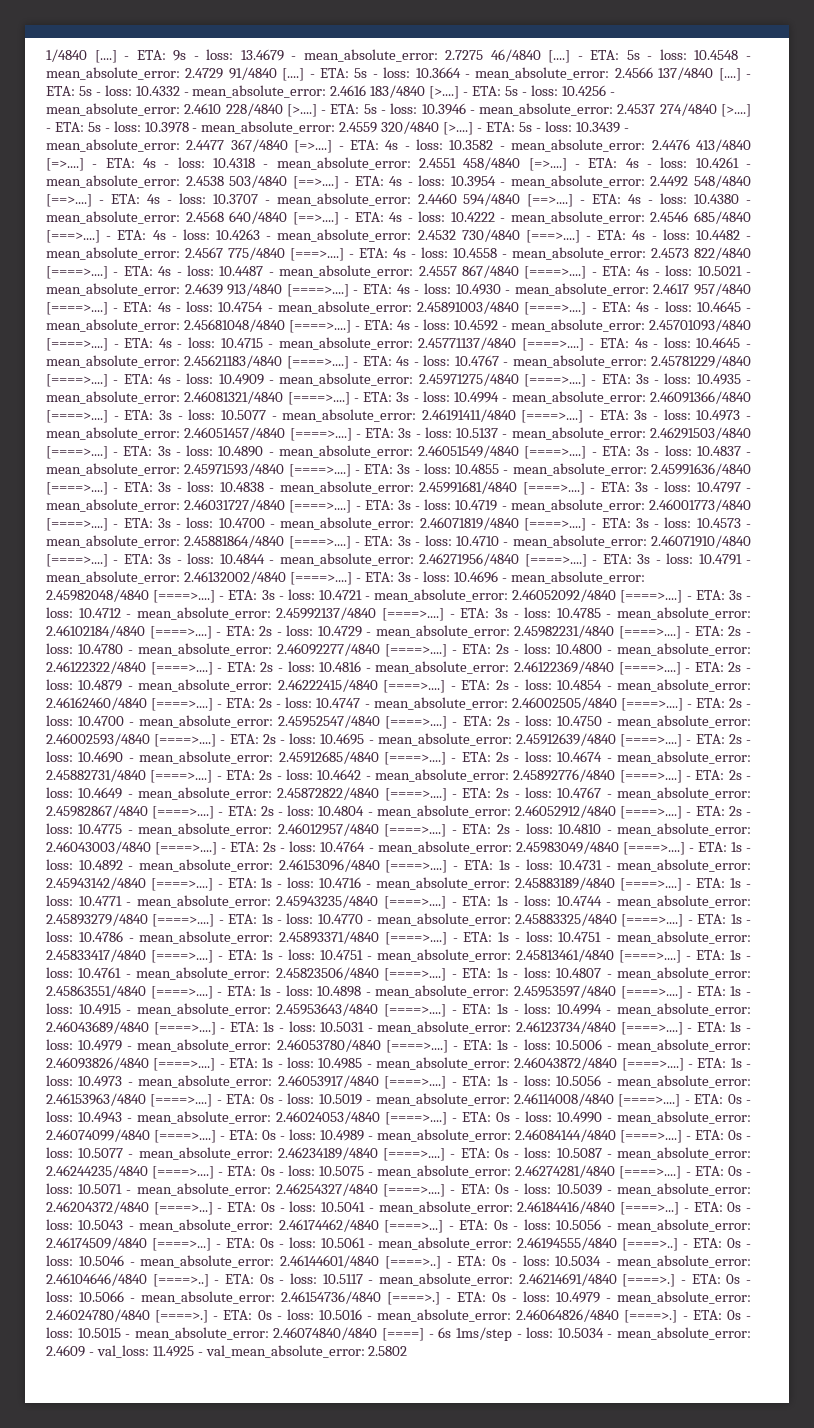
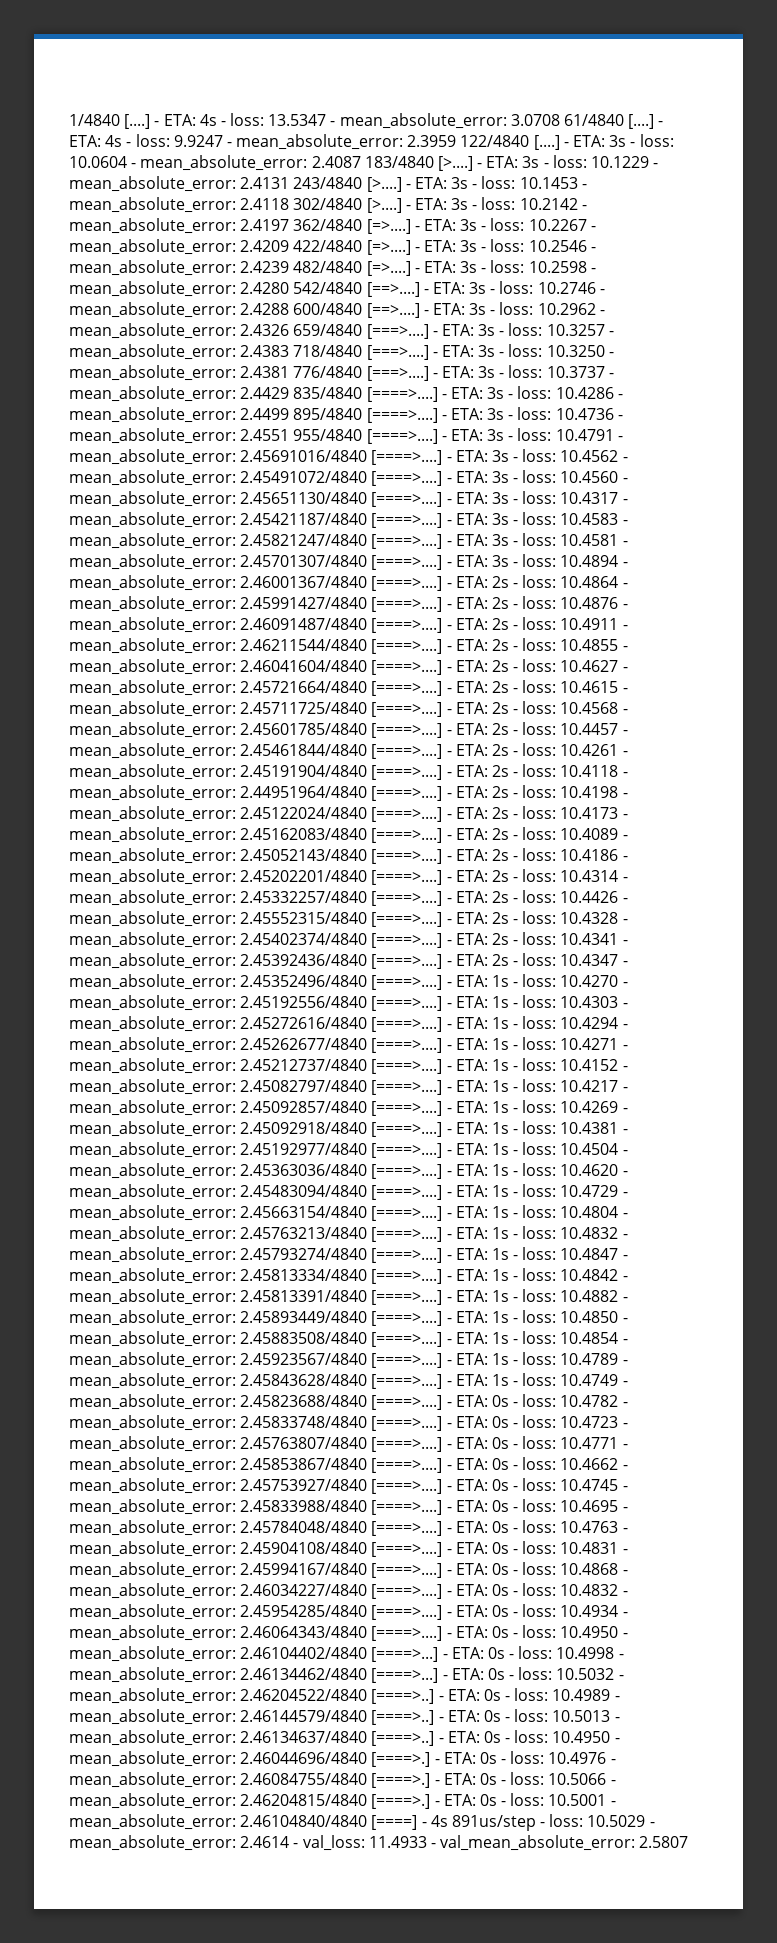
[173,49,751,63] [46,67,751,81] [46,85,615,99] [46,103,752,117] [46,121,629,135] [46,139,751,153] [46,157,752,171] [46,175,752,189] [46,193,752,207] [46,211,752,225] [46,229,751,243] [46,247,751,261] [46,265,752,279] [46,283,752,297] [46,301,752,315] [46,319,751,333] [46,337,752,351] [46,355,751,369] [46,373,751,387] [46,391,751,405] [46,409,751,423] [46,427,751,441] [46,445,752,459] [46,463,751,477] [46,481,752,495] [46,499,751,513] [46,517,751,531] [46,535,752,549] [46,553,520,567] 9s - loss: 13.4679 - mean_absolute_error: 2.7275 46/4840 [....] - ETA: 5s - loss: 10.4548 - mean_absolute_error: 2.4729 91/4840 [....] - ETA: 5s - loss: 10.3664 - mean_absolute_error: 2.4566 137/4840 [....] - ETA: 5s - loss: 10.4332 - mean_absolute_error: 2.4616 183/4840 [>....] - ETA: 5s - loss: 10.4256 - mean_absolute_error: 2.4610 228/4840 [>....] - ETA: 5s - loss: 10.3946 - mean_absolute_error: 2.4537 274/4840 [>....] - ETA: 5s - loss: 10.3978 - mean_absolute_error: 2.4559 320/4840 [>....] - ETA: 5s - loss: 10.3439 - mean_absolute_error: 2.4477 367/4840 [=>....] - ETA: 4s - loss: 10.3582 - mean_absolute_error: 2.4476 413/4840 [=>....] - ETA: 4s - loss: 10.4318 - mean_absolute_error: 2.4551 458/4840 [=>....] - ETA: 4s - loss: 10.4261 - mean_absolute_error: 2.4538 503/4840 [==>....] - ETA: 4s - loss: 10.3954 - mean_absolute_error: 2.4492 548/4840 [==>....] - ETA: 4s - loss: 10.3707 - mean_absolute_error: 2.4460 594/4840 [==>....] - ETA: 4s - loss: 10.4380 - mean_absolute_error: 2.4568 640/4840 [==>....] - ETA: 4s - loss: 10.4222 - mean_absolute_error: 2.4546 685/4840 [===>....] - ETA: 4s - loss: 10.4263 - mean_absolute_error: 2.4532 730/4840 [===>....] - ETA: 4s - loss: 10.4482 - mean_absolute_error: 2.4567 775/4840 [===>....] - ETA: 4s - loss: 10.4558 - mean_absolute_error: 2.4573 822/4840 [====>....] - ETA: 4s - loss: 10.4487 - mean_absolute_error: 2.4557 867/4840 [====>....] - ETA: 4s - loss: 10.5021 - mean_absolute_error: 2.4639 913/4840 [====>....] - ETA: 4s - loss: 10.4930 - mean_absolute_error: 2.4617 957/4840 [====>....] - ETA: 4s - loss: 10.4754 - mean_absolute_error: 2.45891003/4840 [====>....] - ETA: 4s - loss: 10.4645 - mean_absolute_error: 2.45681048/4840 [====>....] - ETA: 4s - loss: 10.4592 - mean_absolute_error: 2.45701093/4840 [====>....] - ETA: 4s - loss: 10.4715 - mean_absolute_error: 2.45771137/4840 [====>....] - ETA: 4s - loss: 10.4645 - mean_absolute_error: 2.45621183/4840 [====>....] - ETA: 4s - loss: 10.4767 - mean_absolute_error: 2.45781229/4840 [====>....] - ETA: 4s - loss: 10.4909 - mean_absolute_error: 2.45971275/4840 [====>....] - ETA: 3s - loss: 10.4935 - mean_absolute_error: 2.46081321/4840 [====>....] - ETA: 3s - loss: 10.4994 - mean_absolute_error: 2.46091366/4840 [====>....] - ETA: 3s - loss: 10.5077 - mean_absolute_error: 2.46191411/4840 [====>....] - ETA: 3s - loss: 10.4973 - mean_absolute_error: 2.46051457/4840 [====>....] - ETA: 3s - loss: 10.5137 - mean_absolute_error: 2.46291503/4840 [====>....] - ETA: 3s - loss: 10.4890 - mean_absolute_error: 2.46051549/4840 [====>....] - ETA: 3s - loss: 10.4837 - mean_absolute_error: 2.45971593/4840 [====>....] - ETA: 3s - loss: 10.4855 - mean_absolute_error: 2.45991636/4840 [====>....] - ETA: 3s - loss: 10.4838 - mean_absolute_error: 2.45991681/4840 [====>....] - ETA: 3s - loss: 10.4797 - mean_absolute_error: 2.46031727/4840 [====>....] - ETA: 3s - loss: 10.4719 - mean_absolute_error: 2.46001773/4840 [====>....] - ETA: 3s - loss: 10.4700 - mean_absolute_error: 2.46071819/4840 [====>....] - ETA: 3s - loss: 10.4573 - mean_absolute_error: 2.45881864/4840 [====>....] - ETA: 3s - loss: 10.4710 - mean_absolute_error: 2.46071910/4840 [====>....] - ETA: 3s - loss: 10.4844 - mean_absolute_error: 2.46271956/4840 -> [199,113,664,129] [69,134,674,150] [69,155,659,171] [69,176,587,192] [69,197,587,213] [69,218,596,234] [69,239,596,255] [69,260,596,276] [69,281,605,297] [69,302,605,318] [69,323,614,339] [69,344,614,360] [69,365,614,381] [69,386,623,402] [69,407,623,423] [69,428,363,444] 4s - loss: 13.5347 - mean_absolute_error: 3.0708 61/4840 [....] - ETA: 4s - loss: 9.9247 - mean_absolute_error: 2.3959 122/4840 [....] - ETA: 3s - loss: 10.0604 - mean_absolute_error: 2.4087 183/4840 [>....] - ETA: 3s - loss: 10.1229 - mean_absolute_error: 2.4131 243/4840 [>....] - ETA: 3s - loss: 10.1453 - mean_absolute_error: 2.4118 302/4840 [>....] - ETA: 3s - loss: 10.2142 - mean_absolute_error: 2.4197 362/4840 [=>....] - ETA: 3s - loss: 10.2267 - mean_absolute_error: 2.4209 422/4840 [=>....] - ETA: 3s - loss: 10.2546 - mean_absolute_error: 2.4239 482/4840 [=>....] - ETA: 3s - loss: 10.2598 - mean_absolute_error: 2.4280 542/4840 [==>....] - ETA: 3s - loss: 10.2746 - mean_absolute_error: 2.4288 600/4840 [==>....] - ETA: 3s - loss: 10.2962 - mean_absolute_error: 2.4326 659/4840 [===>....] - ETA: 3s - loss: 10.3257 - mean_absolute_error: 2.4383 718/4840 [===>....] - ETA: 3s - loss: 10.3250 - mean_absolute_error: 2.4381 776/4840 [===>....] - ETA: 3s - loss: 10.3737 - mean_absolute_error: 2.4429 835/4840 [====>....] - ETA: 3s - loss: 10.4286 - mean_absolute_error: 2.4499 895/4840 [====>....] - ETA: 3s - loss: 10.4736 - mean_absolute_error: 2.4551 955/4840
[183,571,646,585] [46,589,751,603] [46,607,752,621] [46,625,751,639] [46,643,751,657] [46,661,752,675] [46,679,751,693] [46,697,752,711] [46,715,752,729] [46,733,752,747] [46,751,751,765] [46,769,752,783] [46,787,751,801] [46,805,752,819] [46,823,751,837] [46,841,752,855] [46,859,751,873] [46,877,752,891] [46,895,752,909] [46,913,751,927] [46,931,751,945] [46,949,751,963] [46,967,751,981] [46,985,752,999] [46,1003,752,1017] [46,1021,752,1035] [46,1039,751,1053] [46,1057,752,1071] [46,1075,751,1089] [46,1093,751,1107] [46,1111,751,1125] [46,1129,751,1143] [46,1147,751,1161] [46,1165,751,1179] [46,1183,751,1197] [46,1201,752,1215] [46,1219,751,1233] [46,1237,751,1251] [46,1255,751,1269] [46,1273,617,1287] 2.46132002/4840 [====>....] - ETA: 3s - loss: 10.4696 - mean_absolute_error: 2.45982048/4840 [====>....] - ETA: 3s - loss: 10.4721 - mean_absolute_error: 2.46052092/4840 [====>....] - ETA: 3s - loss: 10.4712 - mean_absolute_error: 2.45992137/4840 [====>....] - ETA: 3s - loss: 10.4785 - mean_absolute_error: 2.46102184/4840 [====>....] - ETA: 2s - loss: 10.4729 - mean_absolute_error: 2.45982231/4840 [====>....] - ETA: 2s - loss: 10.4780 - mean_absolute_error: 2.46092277/4840 [====>....] - ETA: 2s - loss: 10.4800 - mean_absolute_error: 2.46122322/4840 [====>....] - ETA: 2s - loss: 10.4816 - mean_absolute_error: 2.46122369/4840 [====>....] - ETA: 2s - loss: 10.4879 - mean_absolute_error: 2.46222415/4840 [====>....] - ETA: 2s - loss: 10.4854 - mean_absolute_error: 2.46162460/4840 [====>....] - ETA: 2s - loss: 10.4747 - mean_absolute_error: 2.46002505/4840 [====>....] - ETA: 2s - loss: 10.4700 - mean_absolute_error: 2.45952547/4840 [====>....] - ETA: 2s - loss: 10.4750 - mean_absolute_error: 2.46002593/4840 [====>....] - ETA: 2s - loss: 10.4695 - mean_absolute_error: 2.45912639/4840 [====>....] - ETA: 2s - loss: 10.4690 - mean_absolute_error: 2.45912685/4840 [====>....] - ETA: 2s - loss: 10.4674 - mean_absolute_error: 2.45882731/4840 [====>....] - ETA: 2s - loss: 10.4642 - mean_absolute_error: 2.45892776/4840 [====>....] - ETA: 2s - loss: 10.4649 - mean_absolute_error: 2.45872822/4840 [====>....] - ETA: 2s - loss: 10.4767 - mean_absolute_error: 2.45982867/4840 [====>....] - ETA: 2s - loss: 10.4804 - mean_absolute_error: 2.46052912/4840 [====>....] - ETA: 2s - loss: 10.4775 - mean_absolute_error: 2.46012957/4840 [====>....] - ETA: 2s - loss: 10.4810 - mean_absolute_error: 2.46043003/4840 [====>....] - ETA: 2s - loss: 10.4764 - mean_absolute_error: 2.45983049/4840 [====>....] - ETA: 1s - loss: 10.4892 - mean_absolute_error: 2.46153096/4840 [====>....] - ETA: 1s - loss: 10.4731 - mean_absolute_error: 2.45943142/4840 [====>....] - ETA: 1s - loss: 10.4716 - mean_absolute_error: 2.45883189/4840 [====>....] - ETA: 1s - loss: 10.4771 - mean_absolute_error: 2.45943235/4840 [====>....] - ETA: 1s - loss: 10.4744 - mean_absolute_error: 2.45893279/4840 [====>....] - ETA: 1s - loss: 10.4770 - mean_absolute_error: 2.45883325/4840 [====>....] - ETA: 1s - loss: 10.4786 - mean_absolute_error: 2.45893371/4840 [====>....] - ETA: 1s - loss: 10.4751 - mean_absolute_error: 2.45833417/4840 [====>....] - ETA: 1s - loss: 10.4751 - mean_absolute_error: 2.45813461/4840 [====>....] - ETA: 1s - loss: 10.4761 - mean_absolute_error: 2.45823506/4840 [====>....] - ETA: 1s - loss: 10.4807 - mean_absolute_error: 2.45863551/4840 [====>....] - ETA: 1s - loss: 10.4898 - mean_absolute_error: 2.45953597/4840 [====>....] - ETA: 1s - loss: 10.4915 - mean_absolute_error: 2.45953643/4840 [====>....] - ETA: 1s - loss: 10.4994 - mean_absolute_error: 2.46043689/4840 [====>....] - ETA: 1s - loss: 10.5031 - mean_absolute_error: 2.46123734/4840 [====>....] - ETA: 1s - loss: 10.4979 - mean_absolute_error: 2.46053780/4840 [====>....] - ETA: 1s - loss: 10.5006 - mean_absolute_error: 2.46093826/4840 [====>....] - ETA: 1s - loss: 10.4985 - mean_absolute_error: 2.46043872/4840 [====>....] - ETA: 1s - loss: 10.4973 - mean_absolute_error: 2.46053917/4840 [====>....] - ETA: 1s - loss: 10.5056 - mean_absolute_error: 2.46153963/4840 [====>....] - ETA: 0s - loss: 10.5019 - mean_absolute_error: 2.46114008/4840 [====>....] - ETA: 0s - loss: 10.4943 - mean_absolute_error: 2.46024053/4840 [====>....] - ETA: 0s - loss: 10.4990 - mean_absolute_error: 2.46074099/4840 [====>....] - ETA: 0s - loss: 10.4989 - mean_absolute_error: 2.46084144/4840 [====>....] - ETA: 0s - loss: 10.5077 - mean_absolute_error: 2.46234189/4840 [====>....] - ETA: 0s - loss: 10.5087 - mean_absolute_error: 2.46244235/4840 [====>....] - ETA: 0s - loss: 10.5075 - mean_absolute_error: 2.46274281/4840 [====>....] - ETA: 0s - loss: 10.5071 - mean_absolute_error: 2.46254327/4840 [====>....] - ETA: 0s - loss: 10.5039 - mean_absolute_error: 2.46204372/4840 [====>...] - ETA: 0s - loss: 10.5041 - mean_absolute_error: 2.46184416/4840 [====>...] - ETA: 0s - loss: 10.5043 - mean_absolute_error: 2.46174462/4840 [====>...] - ETA: 0s - loss: 10.5056 - mean_absolute_error: 2.46174509/4840 [====>...] - ETA: 0s - loss: 10.5061 - mean_absolute_error: 2.46194555/4840 [====>..] - ETA: 0s - loss: 10.5046 - mean_absolute_error: 2.46144601/4840 [====>..] - ETA: 0s - loss: 10.5034 - mean_absolute_error: 2.46104646/4840 [====>..] - ETA: 0s - loss: 10.5117 - mean_absolute_error: 2.46214691/4840 -> [240,449,628,465] [69,470,628,486] [69,491,628,507] [69,512,628,528] [69,533,628,549] [69,554,628,570] [69,575,628,591] [69,596,628,612] [69,617,628,633] [69,638,628,654] [69,659,628,675] [69,680,628,696] [69,701,628,717] [69,722,628,738] [69,743,628,759] [69,764,628,780] [69,785,628,801] [69,806,628,822] [69,827,628,843] [69,848,628,864] [69,869,628,885] [69,890,628,906] [69,911,628,927] [69,932,628,948] [69,953,628,969] [69,974,628,990] [69,995,628,1011] [69,1016,628,1032] [69,1037,628,1053] [69,1058,628,1074] [69,1079,628,1095] [69,1100,628,1116] [69,1121,628,1137] [69,1142,628,1158] [69,1163,628,1179] [69,1184,628,1200] [69,1205,628,1221] [69,1226,628,1242] [69,1247,628,1263] [69,1268,628,1284] [69,1289,628,1305] [69,1310,628,1326] [69,1331,628,1347] [69,1352,628,1368] [69,1373,628,1389] [69,1394,628,1410] [69,1415,628,1431] [69,1436,628,1452] [69,1457,628,1473] [69,1478,628,1494] [69,1499,628,1515] [69,1520,628,1536] [69,1541,628,1557] [69,1562,628,1578] [69,1583,628,1599] [69,1604,628,1620] [69,1625,628,1641] [69,1646,624,1662] [69,1667,624,1683] [69,1688,620,1704] [69,1709,620,1725] [69,1730,620,1746] [69,1751,616,1767] [69,1772,368,1788] 2.45691016/4840 [====>....] - ETA: 3s - loss: 10.4562 - mean_absolute_error: 2.45491072/4840 [====>....] - ETA: 3s - loss: 10.4560 - mean_absolute_error: 2.45651130/4840 [====>....] - ETA: 3s - loss: 10.4317 - mean_absolute_error: 2.45421187/4840 [====>....] - ETA: 3s - loss: 10.4583 - mean_absolute_error: 2.45821247/4840 [====>....] - ETA: 3s - loss: 10.4581 - mean_absolute_error: 2.45701307/4840 [====>....] - ETA: 3s - loss: 10.4894 - mean_absolute_error: 2.46001367/4840 [====>....] - ETA: 2s - loss: 10.4864 - mean_absolute_error: 2.45991427/4840 [====>....] - ETA: 2s - loss: 10.4876 - mean_absolute_error: 2.46091487/4840 [====>....] - ETA: 2s - loss: 10.4911 - mean_absolute_error: 2.46211544/4840 [====>....] - ETA: 2s - loss: 10.4855 - mean_absolute_error: 2.46041604/4840 [====>....] - ETA: 2s - loss: 10.4627 - mean_absolute_error: 2.45721664/4840 [====>....] - ETA: 2s - loss: 10.4615 - mean_absolute_error: 2.45711725/4840 [====>....] - ETA: 2s - loss: 10.4568 - mean_absolute_error: 2.45601785/4840 [====>....] - ETA: 2s - loss: 10.4457 - mean_absolute_error: 2.45461844/4840 [====>....] - ETA: 2s - loss: 10.4261 - mean_absolute_error: 2.45191904/4840 [====>....] - ETA: 2s - loss: 10.4118 - mean_absolute_error: 2.44951964/4840 [====>....] - ETA: 2s - loss: 10.4198 - mean_absolute_error: 2.45122024/4840 [====>....] - ETA: 2s - loss: 10.4173 - mean_absolute_error: 2.45162083/4840 [====>....] - ETA: 2s - loss: 10.4089 - mean_absolute_error: 2.45052143/4840 [====>....] - ETA: 2s - loss: 10.4186 - mean_absolute_error: 2.45202201/4840 [====>....] - ETA: 2s - loss: 10.4314 - mean_absolute_error: 2.45332257/4840 [====>....] - ETA: 2s - loss: 10.4426 - mean_absolute_error: 2.45552315/4840 [====>....] - ETA: 2s - loss: 10.4328 - mean_absolute_error: 2.45402374/4840 [====>....] - ETA: 2s - loss: 10.4341 - mean_absolute_error: 2.45392436/4840 [====>....] - ETA: 2s - loss: 10.4347 - mean_absolute_error: 2.45352496/4840 [====>....] - ETA: 1s - loss: 10.4270 - mean_absolute_error: 2.45192556/4840 [====>....] - ETA: 1s - loss: 10.4303 - mean_absolute_error: 2.45272616/4840 [====>....] - ETA: 1s - loss: 10.4294 - mean_absolute_error: 2.45262677/4840 [====>....] - ETA: 1s - loss: 10.4271 - mean_absolute_error: 2.45212737/4840 [====>....] - ETA: 1s - loss: 10.4152 - mean_absolute_error: 2.45082797/4840 [====>....] - ETA: 1s - loss: 10.4217 - mean_absolute_error: 2.45092857/4840 [====>....] - ETA: 1s - loss: 10.4269 - mean_absolute_error: 2.45092918/4840 [====>....] - ETA: 1s - loss: 10.4381 - mean_absolute_error: 2.45192977/4840 [====>....] - ETA: 1s - loss: 10.4504 - mean_absolute_error: 2.45363036/4840 [====>....] - ETA: 1s - loss: 10.4620 - mean_absolute_error: 2.45483094/4840 [====>....] - ETA: 1s - loss: 10.4729 - mean_absolute_error: 2.45663154/4840 [====>....] - ETA: 1s - loss: 10.4804 - mean_absolute_error: 2.45763213/4840 [====>....] - ETA: 1s - loss: 10.4832 - mean_absolute_error: 2.45793274/4840 [====>....] - ETA: 1s - loss: 10.4847 - mean_absolute_error: 2.45813334/4840 [====>....] - ETA: 1s - loss: 10.4842 - mean_absolute_error: 2.45813391/4840 [====>....] - ETA: 1s - loss: 10.4882 - mean_absolute_error: 2.45893449/4840 [====>....] - ETA: 1s - loss: 10.4850 - mean_absolute_error: 2.45883508/4840 [====>....] - ETA: 1s - loss: 10.4854 - mean_absolute_error: 2.45923567/4840 [====>....] - ETA: 1s - loss: 10.4789 - mean_absolute_error: 2.45843628/4840 [====>....] - ETA: 1s - loss: 10.4749 - mean_absolute_error: 2.45823688/4840 [====>....] - ETA: 0s - loss: 10.4782 - mean_absolute_error: 2.45833748/4840 [====>....] - ETA: 0s - loss: 10.4723 - mean_absolute_error: 2.45763807/4840 [====>....] - ETA: 0s - loss: 10.4771 - mean_absolute_error: 2.45853867/4840 [====>....] - ETA: 0s - loss: 10.4662 - mean_absolute_error: 2.45753927/4840 [====>....] - ETA: 0s - loss: 10.4745 - mean_absolute_error: 2.45833988/4840 [====>....] - ETA: 0s - loss: 10.4695 - mean_absolute_error: 2.45784048/4840 [====>....] - ETA: 0s - loss: 10.4763 - mean_absolute_error: 2.45904108/4840 [====>....] - ETA: 0s - loss: 10.4831 - mean_absolute_error: 2.45994167/4840 [====>....] - ETA: 0s - loss: 10.4868 - mean_absolute_error: 2.46034227/4840 [====>....] - ETA: 0s - loss: 10.4832 - mean_absolute_error: 2.45954285/4840 [====>....] - ETA: 0s - loss: 10.4934 - mean_absolute_error: 2.46064343/4840 [====>....] - ETA: 0s - loss: 10.4950 - mean_absolute_error: 2.46104402/4840 [====>...] - ETA: 0s - loss: 10.4998 - mean_absolute_error: 2.46134462/4840 [====>...] - ETA: 0s - loss: 10.5032 - mean_absolute_error: 2.46204522/4840 [====>..] - ETA: 0s - loss: 10.4989 - mean_absolute_error: 2.46144579/4840 [====>..] - ETA: 0s - loss: 10.5013 - mean_absolute_error: 2.46134637/4840 [====>..] - ETA: 0s - loss: 10.4950 - mean_absolute_error: 2.46044696/4840 [====>.] - ETA: 0s - loss: 10.4976 - mean_absolute_error: 2.46084755/4840
[281,1291,751,1305] [46,1309,751,1323] [46,1327,752,1341] [46,1345,85,1357] 2.46154736/4840 [====>.] - ETA: 0s - loss: 10.4979 - mean_absolute_error: 2.46024780/4840 [====>.] - ETA: 0s - loss: 10.5016 - mean_absolute_error: 2.46064826/4840 [====>.] - ETA: 0s - loss: 10.5015 - mean_absolute_error: 2.46074840/4840 [====] - 6s 1ms/step - loss: 10.5034 - mean_absolute_error: 2.4609 -> [240,1793,616,1809] [69,1814,655,1831] [69,1835,290,1851] 2.46204815/4840 [====>.] - ETA: 0s - loss: 10.5001 - mean_absolute_error: 2.46104840/4840 [====] - 4s 891us/step - loss: 10.5029 - mean_absolute_error: 2.4614
[152,1346,194,1357] 11.4925 -> [368,1836,427,1848] 11.4933
[368,1346,408,1356] 2.5802 -> [639,1836,689,1848] 2.5807

